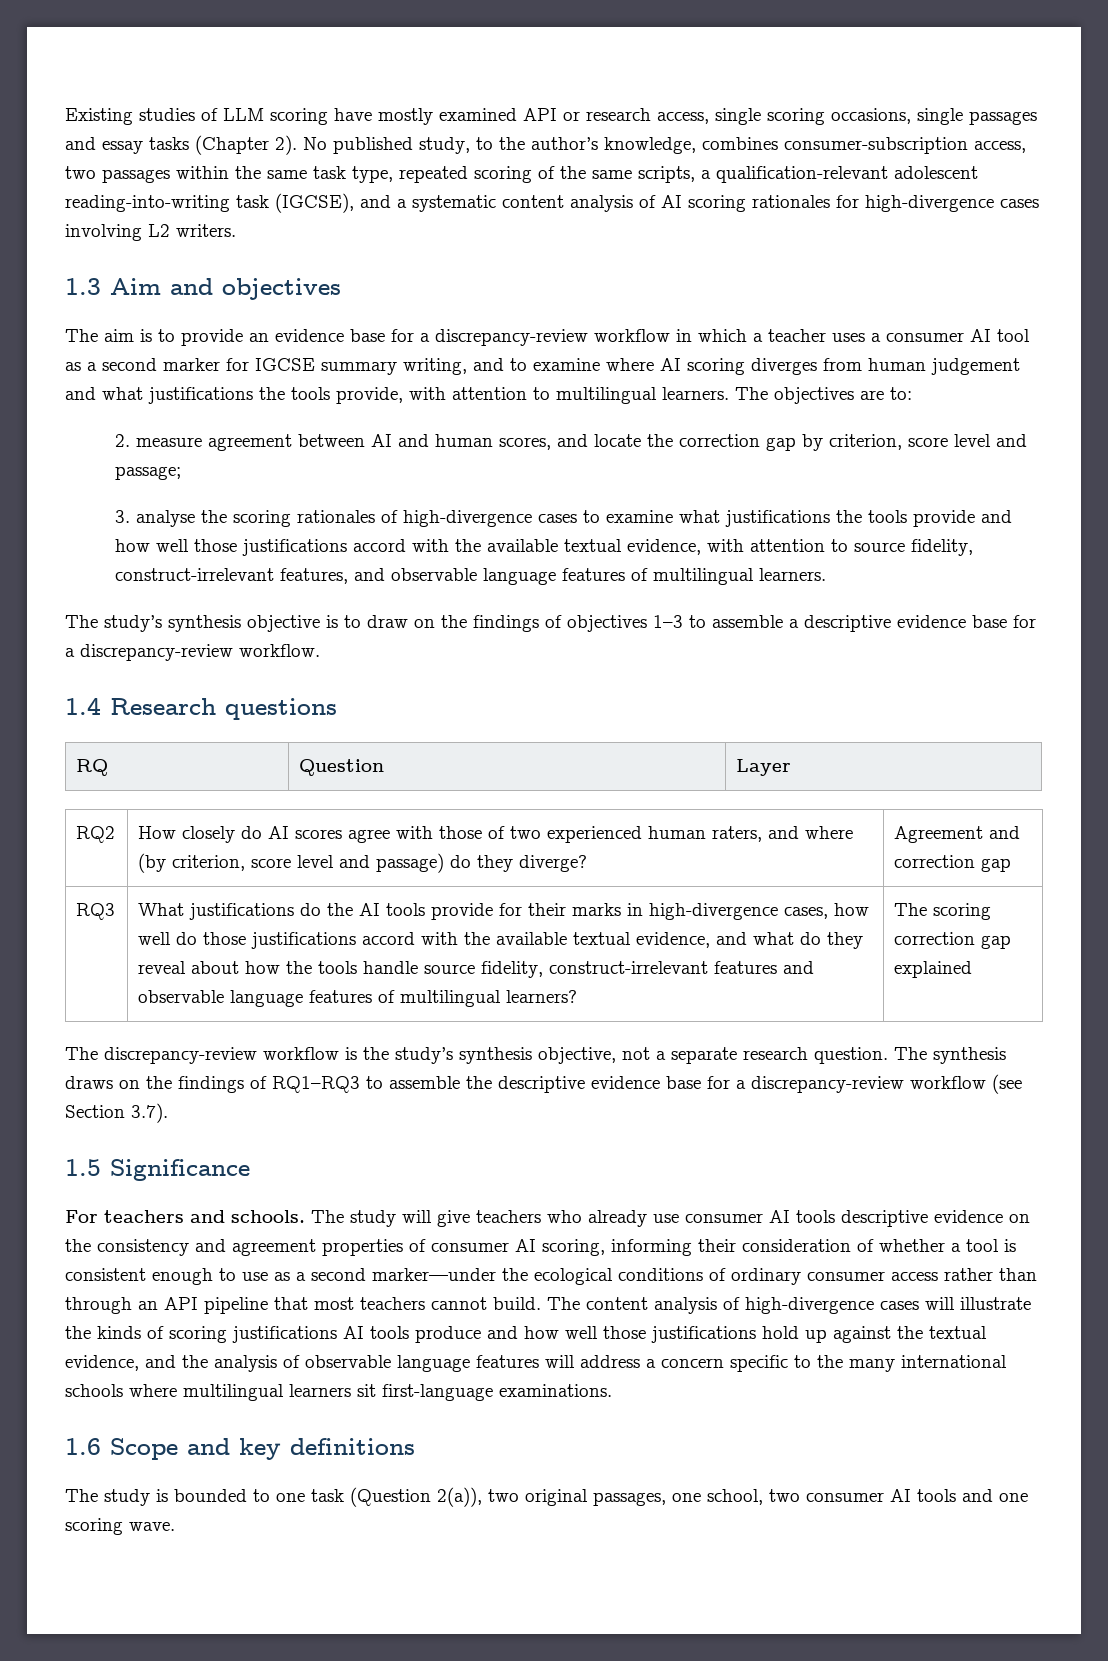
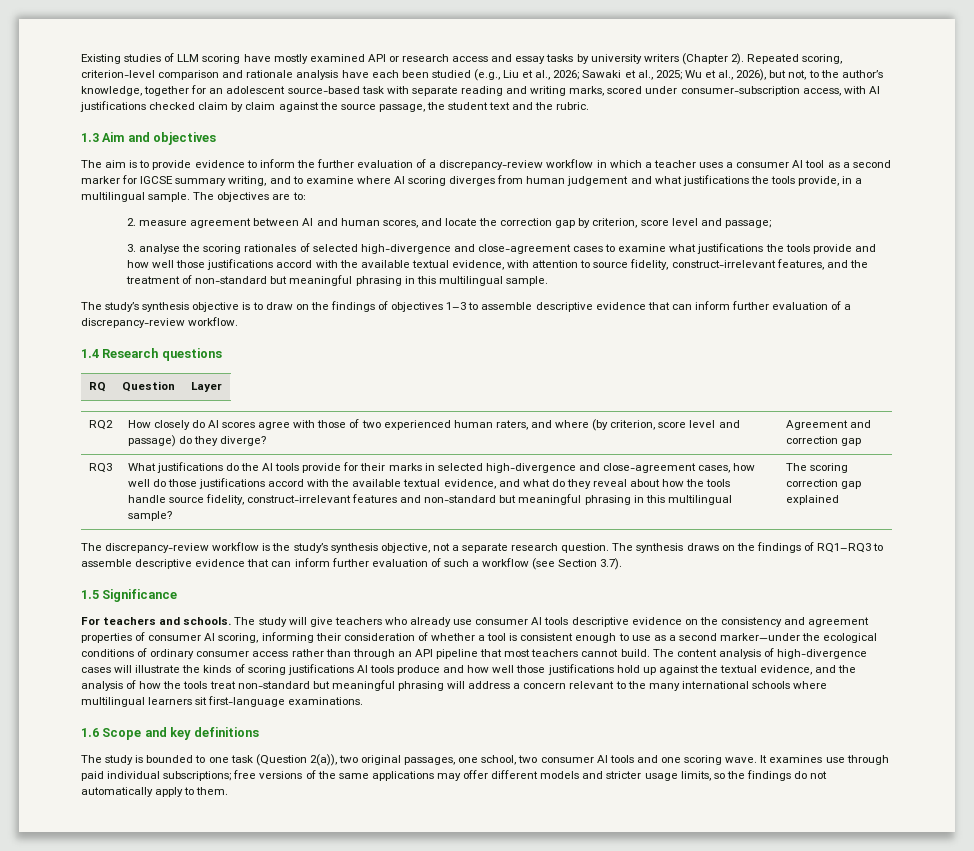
[657,108,1037,125] [65,135,1026,155] [65,166,978,183] [65,193,1039,213] [65,224,236,241] access, single scoring occasions, single passages and essay tasks (Chapter 2). No published study, to the author’s knowledge, combines consumer-subscription access, two passages within the same task type, repeated scoring of the same scripts, a qualification-relevant adolescent reading-into-writing task (IGCSE), and a systematic content analysis of AI scoring rationales for high-divergence cases involving L2 writers. -> [452,53,843,65] [81,69,883,81] [81,85,880,96] [80,101,590,112] access and essay tasks by university writers (Chapter 2). Repeated scoring, criterion-level comparison and rationale analysis have each been studied (e.g., Liu et al., 2026; Sawaki et al., 2025; Wu et al., 2026), but not, to the author’s knowledge, together for an adolescent source-based task with separate reading and writing marks, scored under consumer-subscription access, with AI justifications checked claim by claim against the source passage, the student text and the rubric.
[249,329,414,342] an evidence base for -> [194,159,427,168] evidence to inform the further evaluation of
[409,387,729,404] with attention to multilingual learners. -> [842,176,863,184] [81,192,191,202] in a multilingual sample.
[403,510,533,527] high-divergence -> [312,244,571,254] selected high-divergence and close-agreement
[391,568,827,585] observable language features of multilingual learners. -> [849,260,868,268] [125,275,548,286] the treatment of non-standard but meaningful phrasing in this multilingual sample.
[789,615,1036,632] a descriptive evidence base for -> [535,301,842,312] descriptive evidence that can inform further evaluation of
[649,903,779,920] high-divergence -> [437,463,697,473] selected high-divergence and close-agreement
[138,990,578,1007] observable language features of multilingual learners? -> [424,494,732,505] [127,511,172,521] non-standard but meaningful phrasing in this multilingual sample?
[466,1076,904,1093] the descriptive evidence base for a discrepancy-review -> [135,558,480,569] descriptive evidence that can inform further evaluation of such a
[305,1355,539,1372] observable language features -> [139,680,444,691] how the tools treat non-standard but meaningful phrasing
[730,1355,788,1372] specific -> [569,681,615,689] relevant
(175, 1526) none -> [760,755,889,765] [81,770,828,781] [81,787,229,797] It examines use through paid individual subscriptions; free versions of the same applications may offer different models and stricter usage limits, so the findings do not automatically apply to them.

